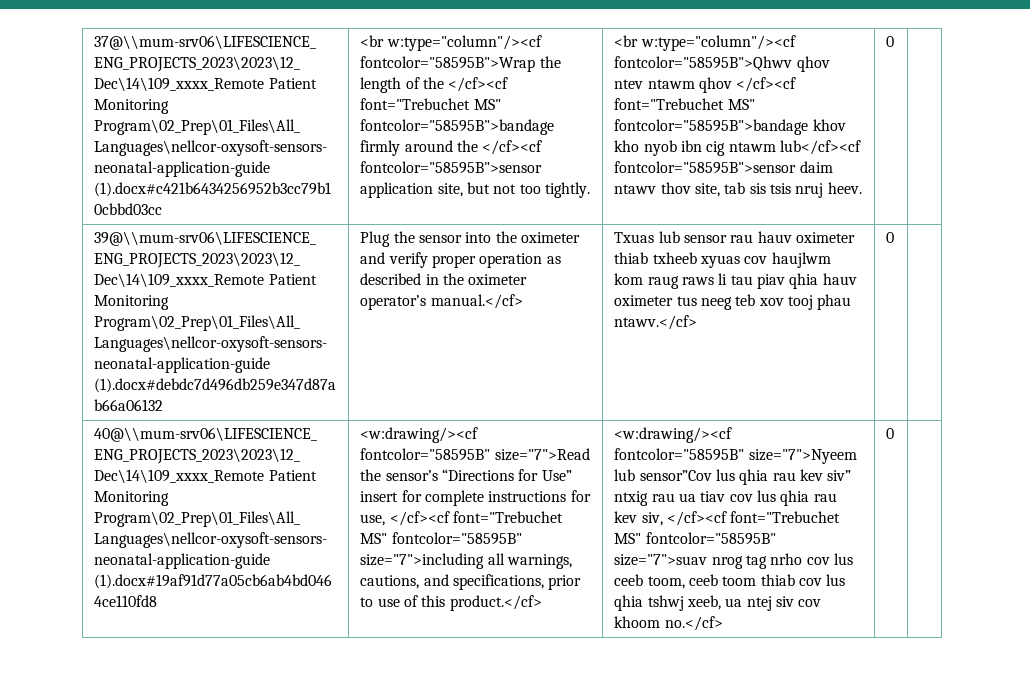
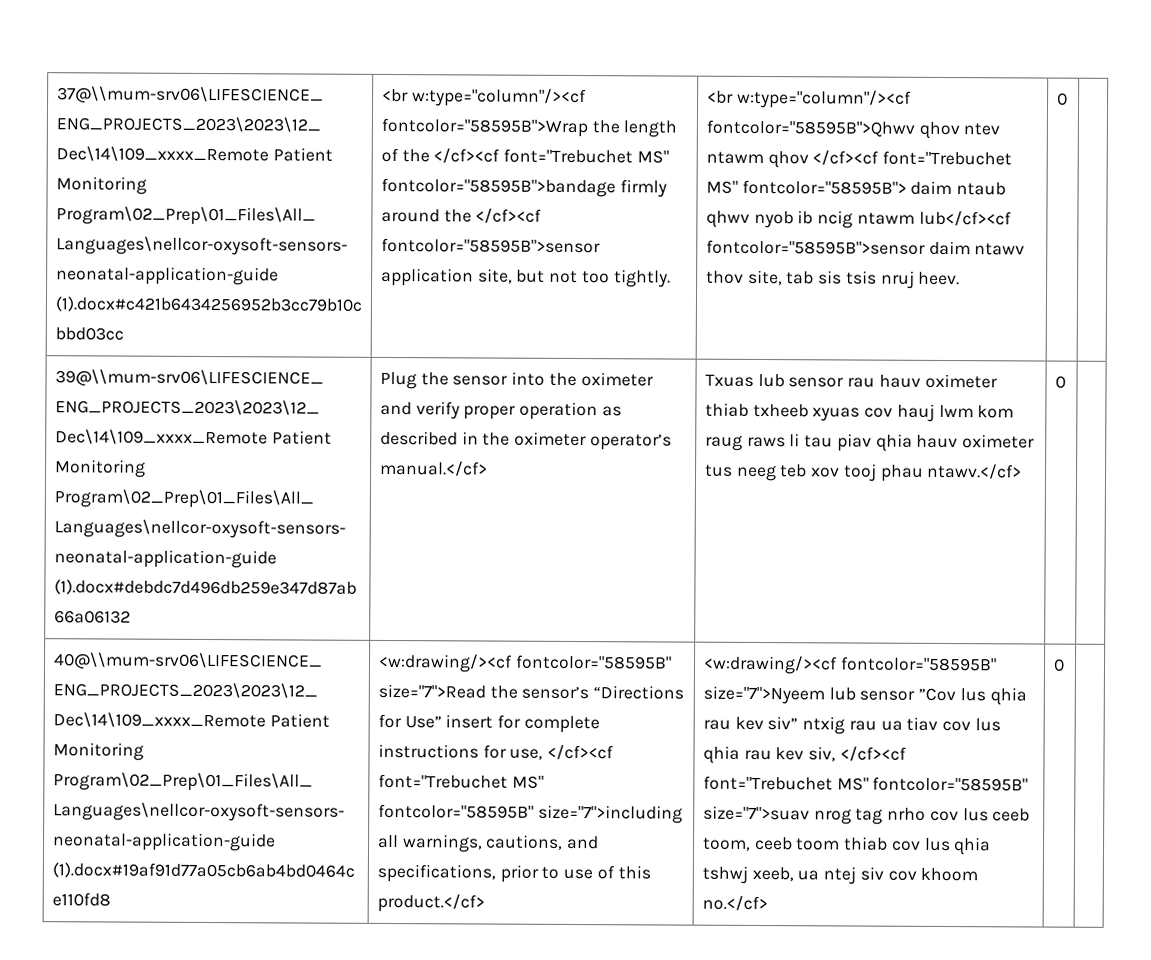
[614,119,846,135] [614,140,726,156] fontcolor="58595B">bandage khov kho nyob ibn cig -> [741,179,1007,196] [705,210,854,229] fontcolor="58595B"> daim ntaub qhwv nyob ib ncig
[771,252,831,268] haujlwm -> [896,403,974,422] hauj lwm
[639,470,712,481] sensor”Cov -> [859,687,957,702] sensor ”Cov

